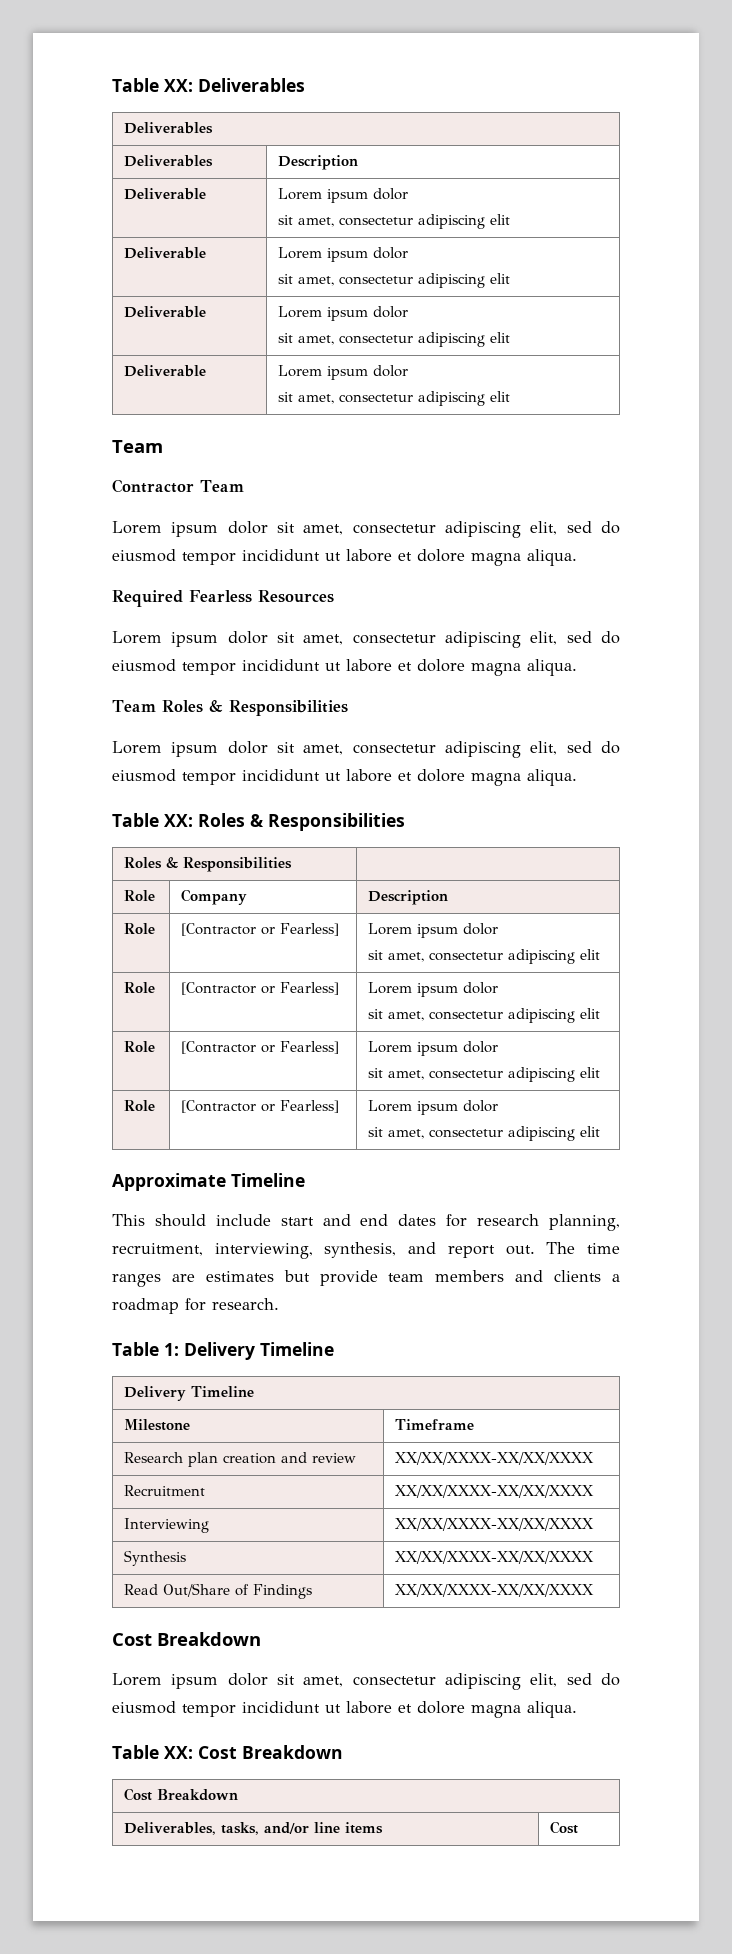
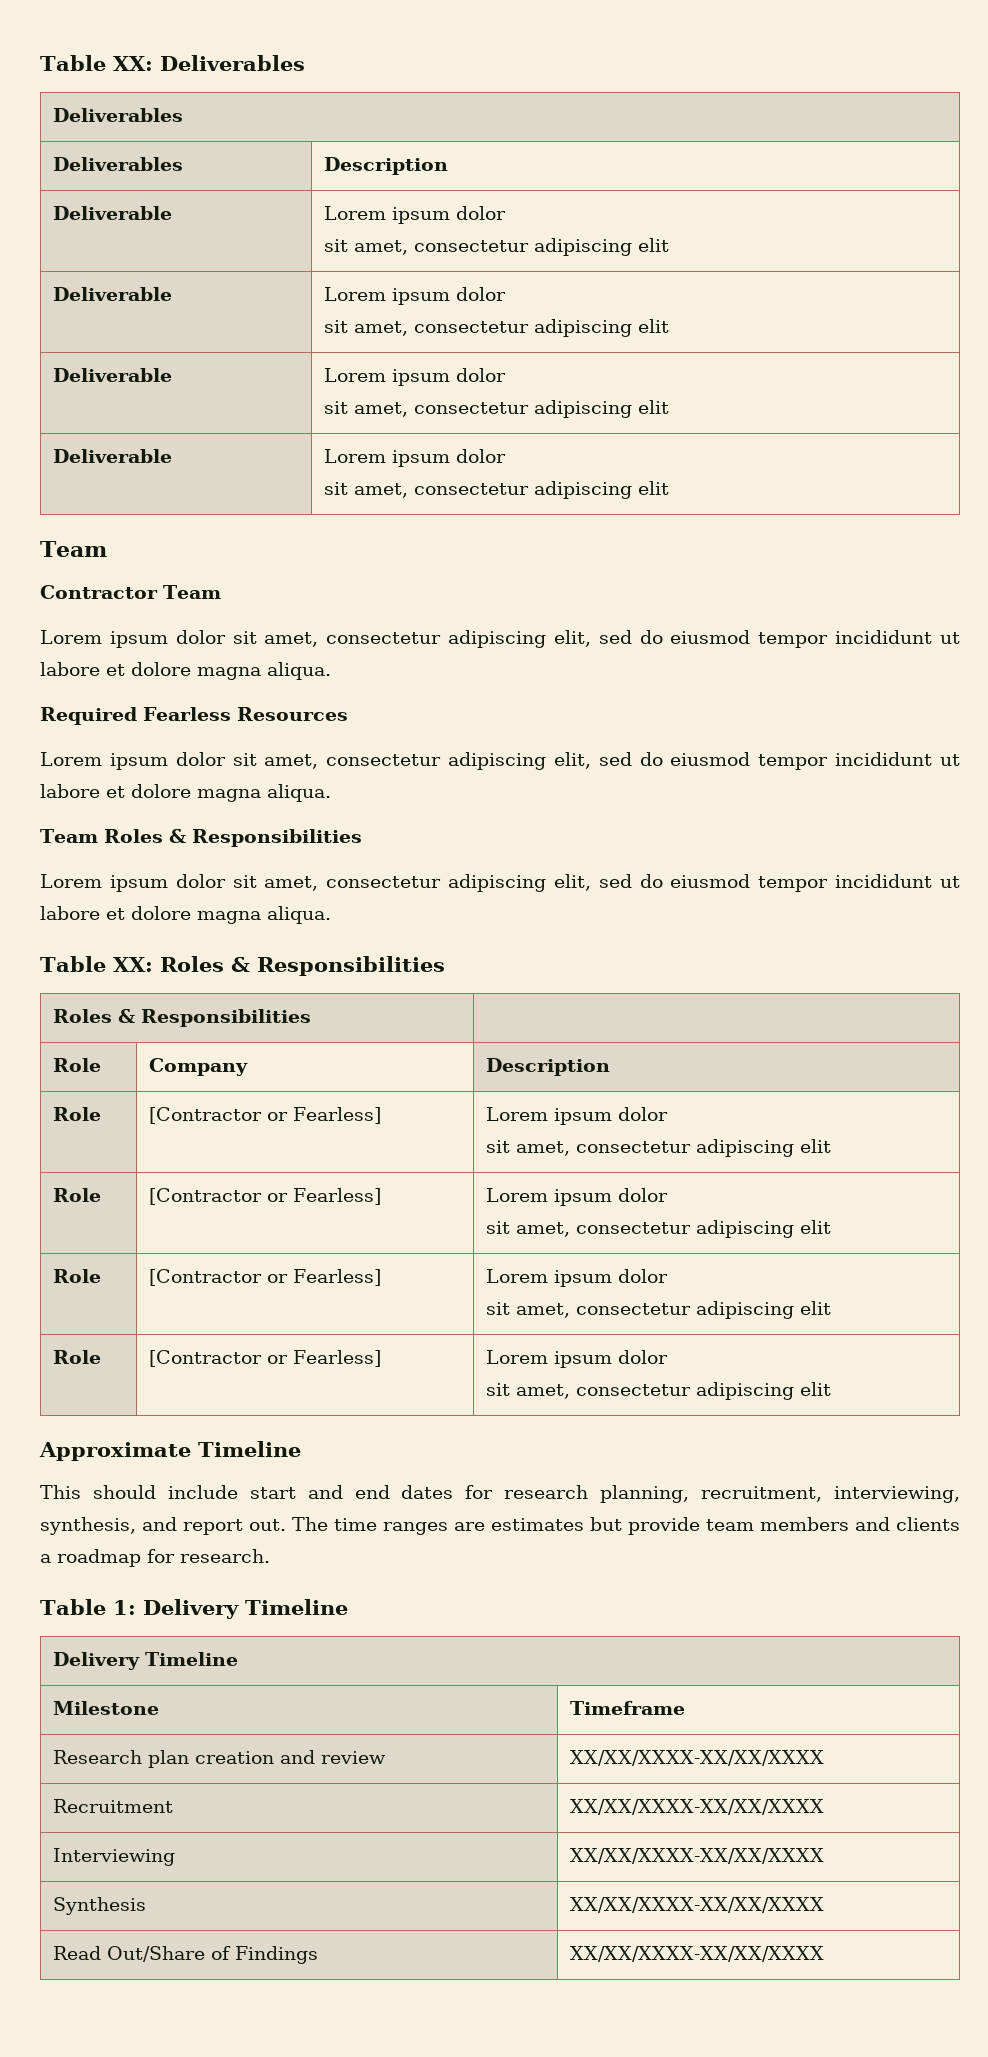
[112,1632,261,1646] [112,1673,620,1690] [112,1701,577,1718] [112,1745,343,1759] [124,1788,239,1801] [124,1822,384,1835] [550,1821,579,1834] // Cost Breakdown // Lorem ipsum dolor sit amet, consectetur adipiscing elit, sed do eiusmod tempor incididunt ut labore et dolore magna aliqua. // Table XX: Cost Breakdown // Cost Breakdown // Deliverables, tasks, and/or line items | Cost -> (824, 1954) none

